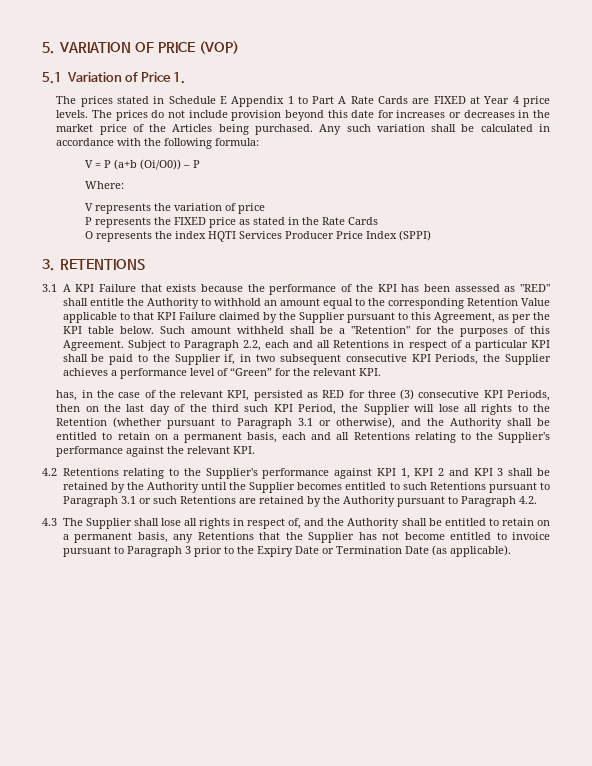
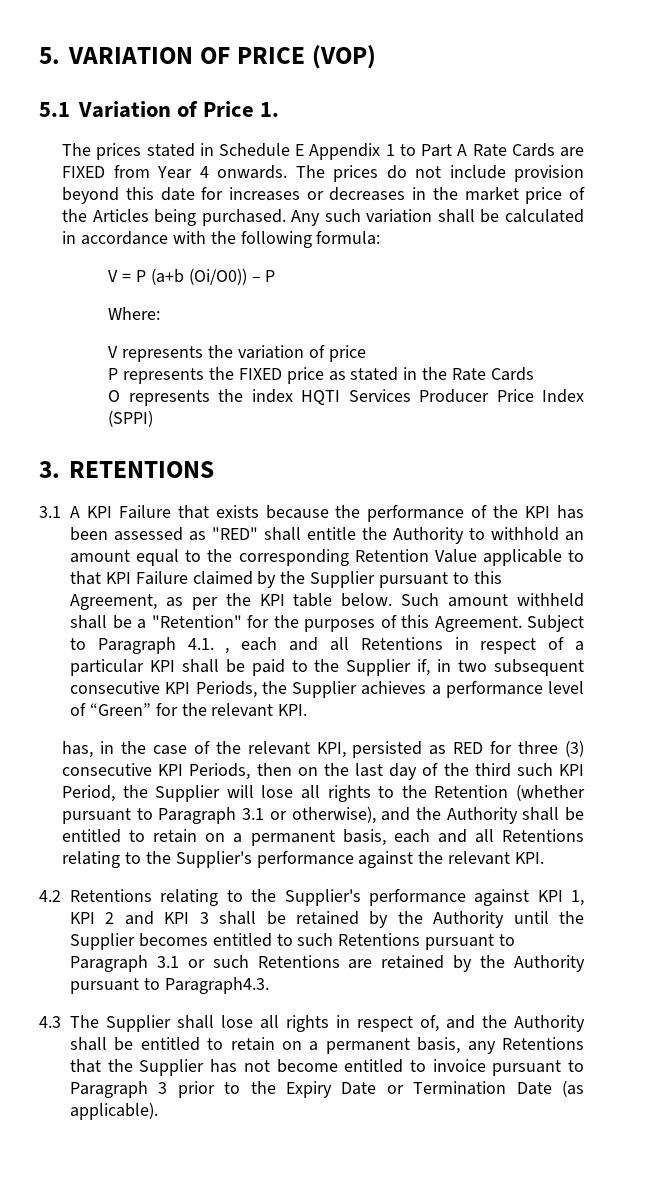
[470,96,481,104] at -> [113,165,150,178] from
[522,96,550,107] [56,110,89,118] price levels. -> [217,165,288,179] onwards.
[242,340,261,351] 2.2, -> [187,638,230,654] 4.1. ,
[460,496,537,507] Paragraph 4.2. -> [164,977,269,994] Paragraph4.3.

